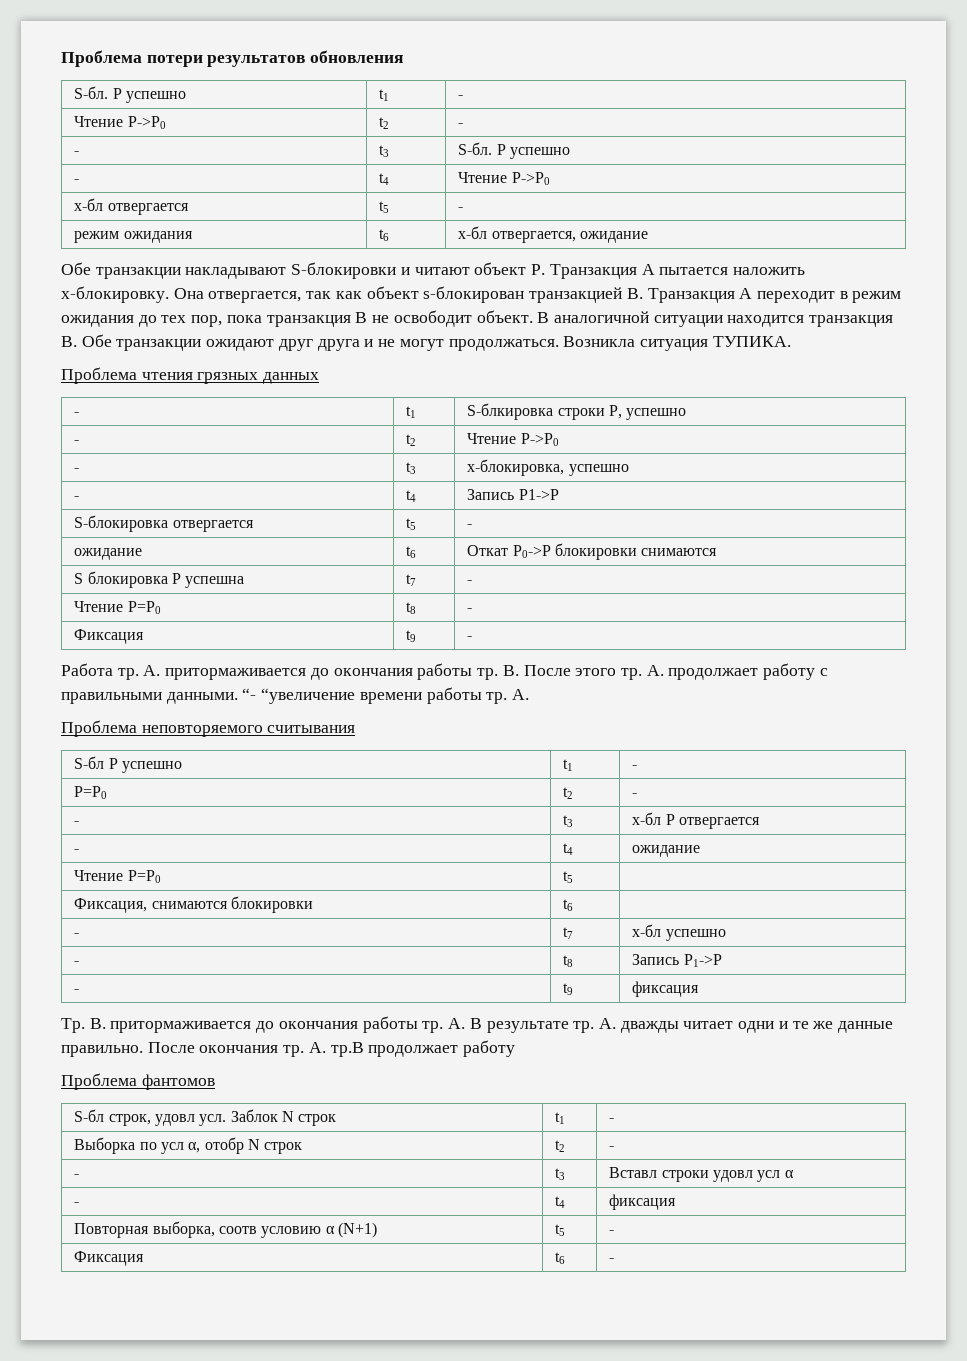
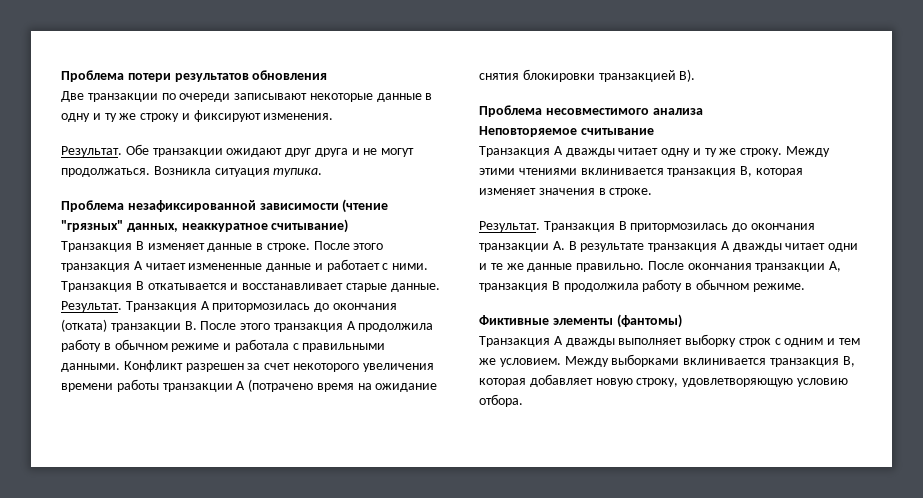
[74,86,187,103] [379,89,390,101] [458,95,464,99] [74,116,166,129] [379,117,390,129] [458,123,464,127] [74,151,80,155] [379,145,390,157] [458,142,571,159] [74,179,80,183] [379,173,390,185] [458,172,550,185] [74,198,189,215] [379,201,390,213] [458,207,464,211] [74,231,193,243] [379,229,390,241] [458,226,649,243] [61,262,805,279] [61,286,902,303] [61,310,894,327] [61,336,77,347] // S-бл. P успешно | t1 | - // Чтение P->P0 | t2 | - // - | t3 | S-бл. P успешно // - | t4 | Чтение P->P0 // x-бл отвергается | t5 | - // режим ожидания | t6 | x-бл отвергается, ожидание // Обе транзакции накладывают S-блокировки и читают объект P. Транзакция А пытается наложить x-блокировку. Она отвергается, так как объект s-блокирован транзакцией В. Транзакция А переходит в режим ожидания до тех пор, пока транзакция В не освободит объект. В аналогичной ситуации находится транзакция В. -> [61,91,433,102] [61,110,334,122] [61,146,122,157] // Две транзакции по очереди записывают некоторые данные в одну и ту же строку и фиксируют изменения. // Результат.
[712,336,791,347] [61,367,320,384] [74,412,80,416] [406,406,417,418] [467,403,687,420] [74,440,80,444] [406,434,417,446] [467,433,559,446] [74,468,80,472] [406,462,417,474] [467,459,629,476] [74,496,80,500] [406,490,417,502] [467,489,559,500] [74,515,254,532] [406,518,417,530] [467,524,473,528] [74,548,143,560] [406,546,417,558] [467,543,718,560] [74,571,245,588] [406,574,417,586] [467,580,473,584] [74,601,161,614] [406,602,417,614] [467,608,473,612] [74,629,145,644] [406,630,417,642] [467,636,473,640] [61,663,828,680] [61,687,530,704] [61,720,356,737] [74,756,183,773] [563,759,574,771] [632,765,638,769] [74,786,108,799] [563,787,574,799] [632,793,638,797] [74,821,80,825] [563,815,574,827] [632,812,761,829] [74,849,80,853] [563,843,574,855] [632,845,701,857] [74,870,161,883] [563,871,574,883] [74,896,314,913] [563,899,574,911] [74,933,80,937] [563,927,574,939] [632,924,726,941] [74,961,80,965] [563,955,574,967] [632,954,722,967] [74,989,80,993] [563,983,574,995] [632,981,700,997] [61,1016,444,1033] ТУПИКА. // Проблема чтения грязных данных // - | t1 | S-блкировка строки Р, успешно // - | t2 | Чтение P->P0 // - | t3 | x-блокировка, успешно // - | t4 | Запись P1->P // S-блокировка отвергается | t5 | - // ожидание | t6 | Откат P0->P блокировки снимаются // S блокировка Р успешна | t7 | - // Чтение P=P0 | t8 | - // Фиксация | t9 | - // Работа тр. А. притормаживается до окончания работы тр. В. После этого тр. А. продолжает работу с правильными данными. “- “увеличение времени работы тр. А. // Проблема неповторяемого считывания // S-бл Р успешно | t1 | - // P=P0 | t2 | - // - | t3 | x-бл Р отвергается // - | t4 | ожидание // Чтение P=P0 | t5 | // Фиксация, снимаются блокировки | t6 | // - | t7 | x-бл успешно // - | t8 | Запись P1->P // - | t9 | фиксация // Тр. В. притормаживается до окончания работы тр. -> [273,168,323,177] [61,199,389,213] [61,219,349,233] [61,241,384,252] [61,259,429,272] [61,281,440,292] [61,301,397,312] [61,319,434,332] [61,339,386,352] [61,360,434,372] [61,379,438,392] [479,69,696,82] [479,105,703,117] [479,126,654,137] [479,146,831,157] [479,166,803,177] [479,188,653,197] [479,221,815,232] [479,243,549,252] тупика. // Проблема незафиксированной зависимости (чтение "грязных" данных, неаккуратное считывание) // Транзакция B изменяет данные в строке. После этого транзакция A читает измененные данные и работает с ними. Транзакция B откатывается и восстанавливает старые данные. Результат. Транзакция A притормозилась до окончания (отката) транзакции B. После этого транзакция A продолжила работу в обычном режиме и работала с правильными данными. Конфликт разрешен за счет некоторого увеличения времени работы транзакции A (потрачено время на ожидание снятия блокировки транзакцией B). // Проблема несовместимого анализа // Неповторяемое считывание // Транзакция A дважды читает одну и ту же строку. Между этими чтениями вклинивается транзакция B, которая изменяет значения в строке. // Результат. Транзакция B притормозилась до окончания транзакции
[573,1018,616,1033] тр. А. -> [648,241,730,252] транзакция A
[283,1040,516,1057] [61,1073,215,1090] [74,1109,337,1126] [555,1112,566,1124] [609,1118,615,1122] [74,1137,303,1154] [555,1140,566,1152] [609,1146,615,1150] [74,1174,80,1178] [555,1168,566,1180] [609,1167,794,1182] [74,1202,80,1206] [555,1196,566,1208] [609,1194,677,1210] [74,1221,378,1238] [555,1224,566,1236] [609,1230,615,1234] [74,1251,145,1266] [555,1252,566,1264] [609,1258,615,1262] тр. А. тр.В продолжает работу // Проблема фантомов // S-бл строк, удовл усл. Заблок N строк | t1 | - // Выборка по усл α, отобр N строк | t2 | - // - | t3 | Вставл строки удовл усл α // - | t4 | фиксация // Повторная выборка, соотв условию α (N+1) | t5 | - // Фиксация | t6 | - -> [755,261,842,272] [479,279,805,292] [479,314,682,328] [479,334,861,347] [479,354,855,367] [479,374,848,387] [479,394,523,407] транзакции A, транзакция B продолжила работу в обычном режиме. // Фиктивные элементы (фантомы) // Транзакция A дважды выполняет выборку строк с одним и тем же условием. Между выборками вклинивается транзакция B, которая добавляет новую строку, удовлетворяющую условию отбора.

